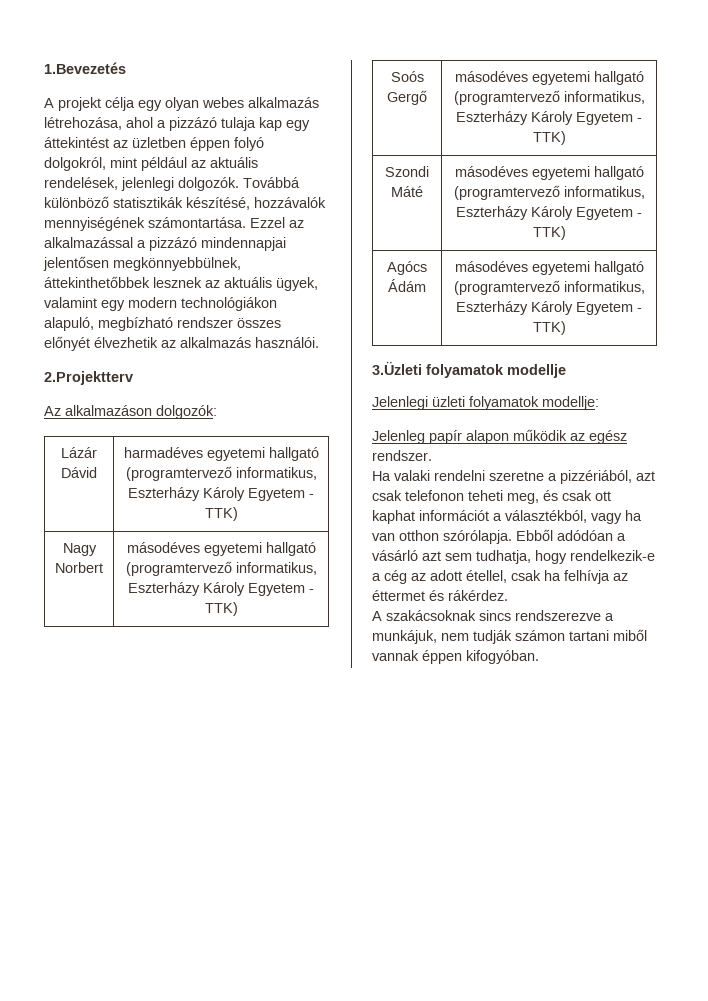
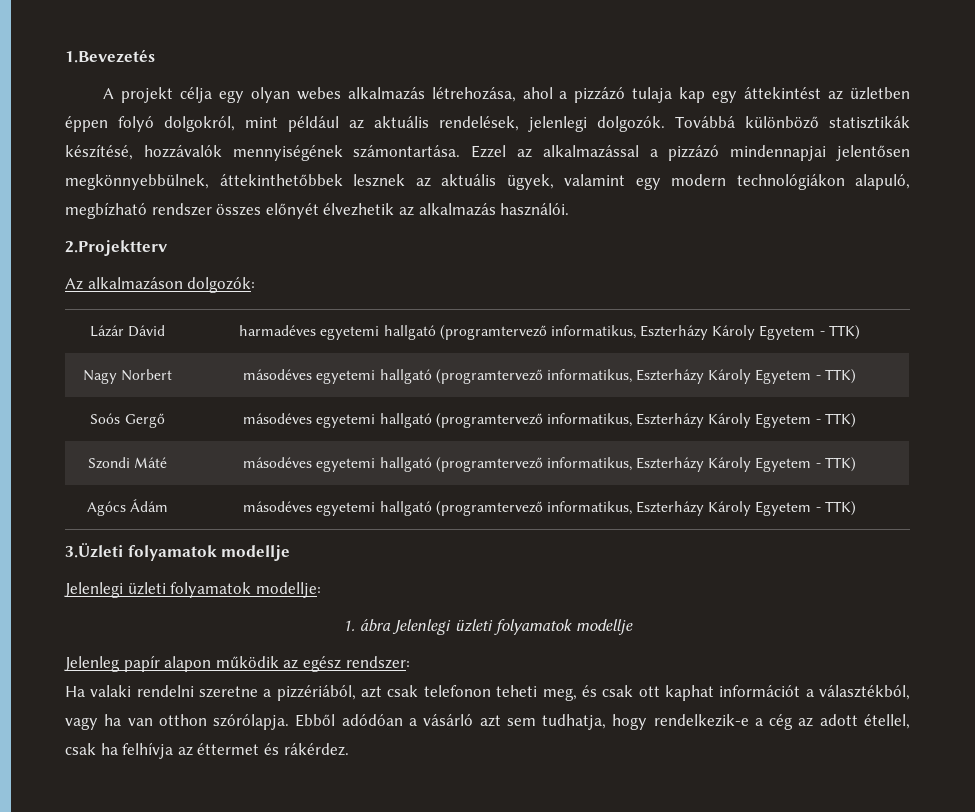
(599, 403) none -> [343,619,633,635] // 1. ábra Jelenlegi üzleti folyamatok modellje
[372,450,432,461] rendszer. -> [345,656,410,669] rendszer:
[372,610,614,621] [372,629,647,644] [372,650,539,664] // A szakácsoknak sincs rendszerezve a munkájuk, nem tudják számon tartani miből vannak éppen kifogyóban. -> (349, 749) none

